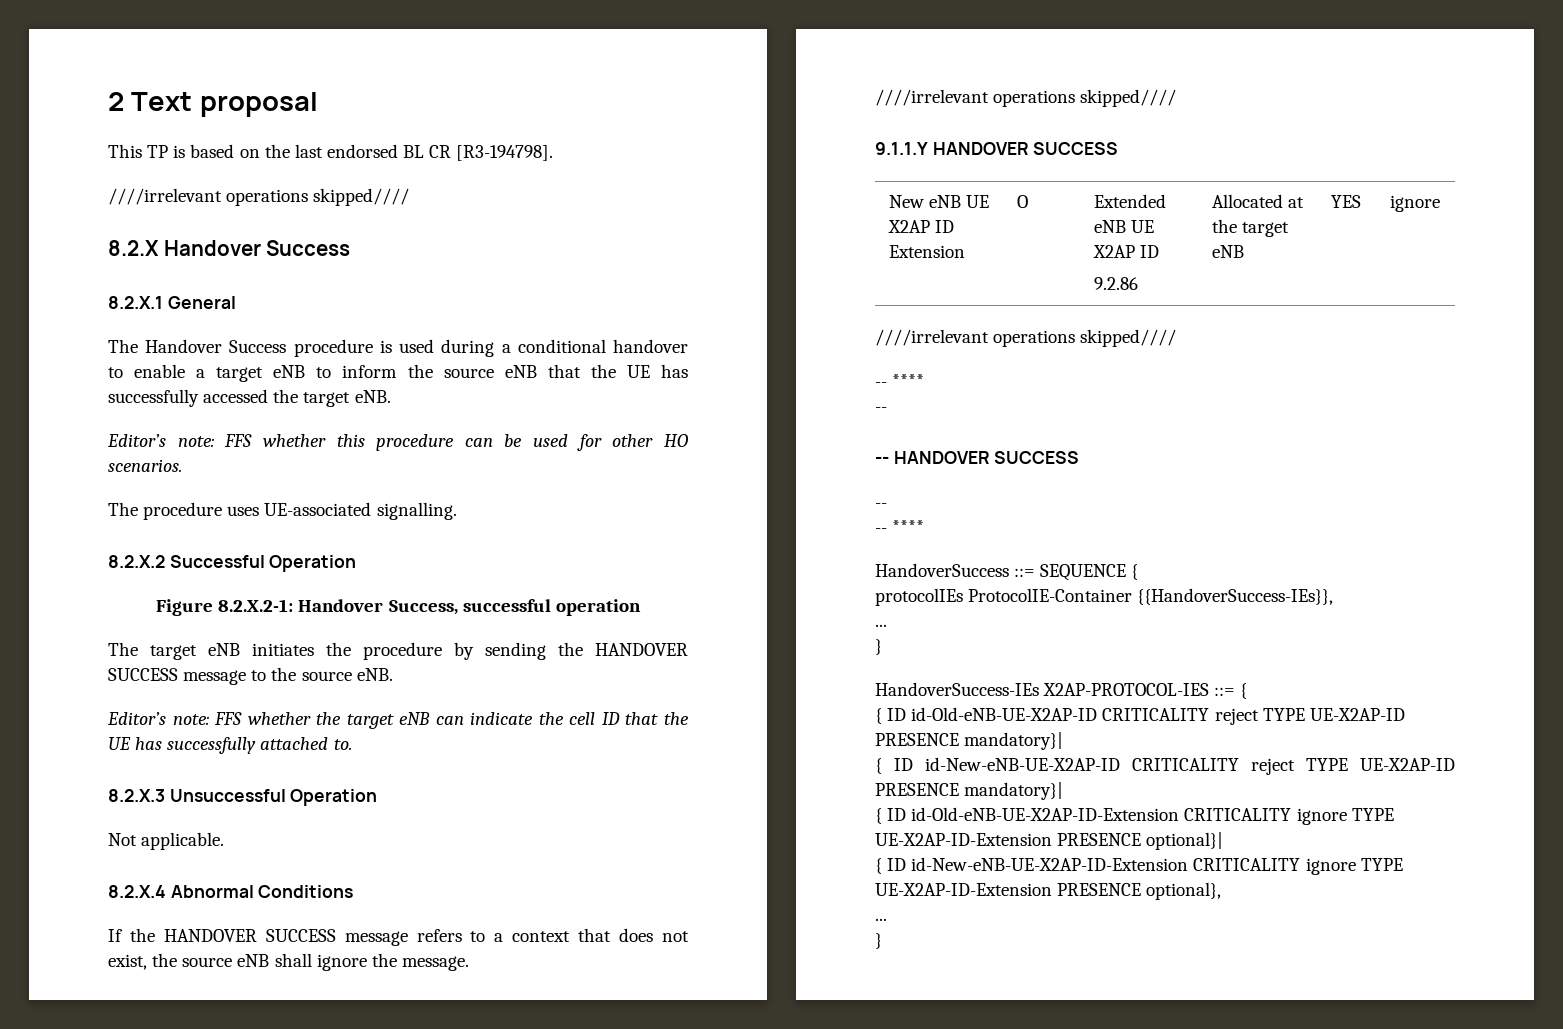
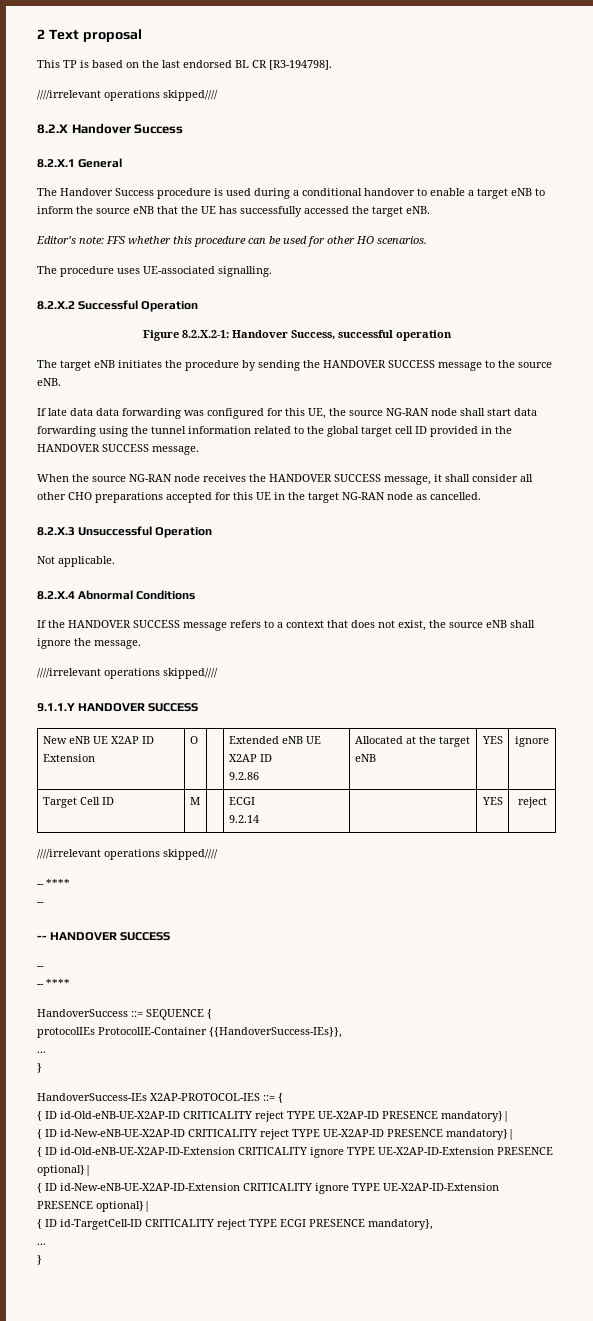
[107,712,690,729] [108,737,352,754] Editor’s note: FFS whether the target eNB can indicate the cell ID that the UE has successfully attached to. -> [37,408,537,419] [37,426,512,437] [37,444,199,455] [37,474,533,485] [37,492,481,503] If late data data forwarding was configured for this UE, the source NG-RAN node shall start data forwarding using the tunnel information related to the global target cell ID provided in the HANDOVER SUCCESS message. // When the source NG-RAN node receives the HANDOVER SUCCESS message, it shall consider all other CHO preparations accepted for this UE in the target NG-RAN node as cancelled.
(1440, 203) none -> [42,797,114,808] [189,797,200,805] [228,797,255,805] [228,815,259,823] [481,797,503,805] [517,797,547,808] // Target Cell ID | M | | ECGI // 9.2.14 | | YES | reject
[1146,882,1222,900] optional}, -> [96,1201,150,1212] [37,1219,433,1230] optional}| // { ID id-TargetCell-ID CRITICALITY reject TYPE ECGI PRESENCE mandatory},

